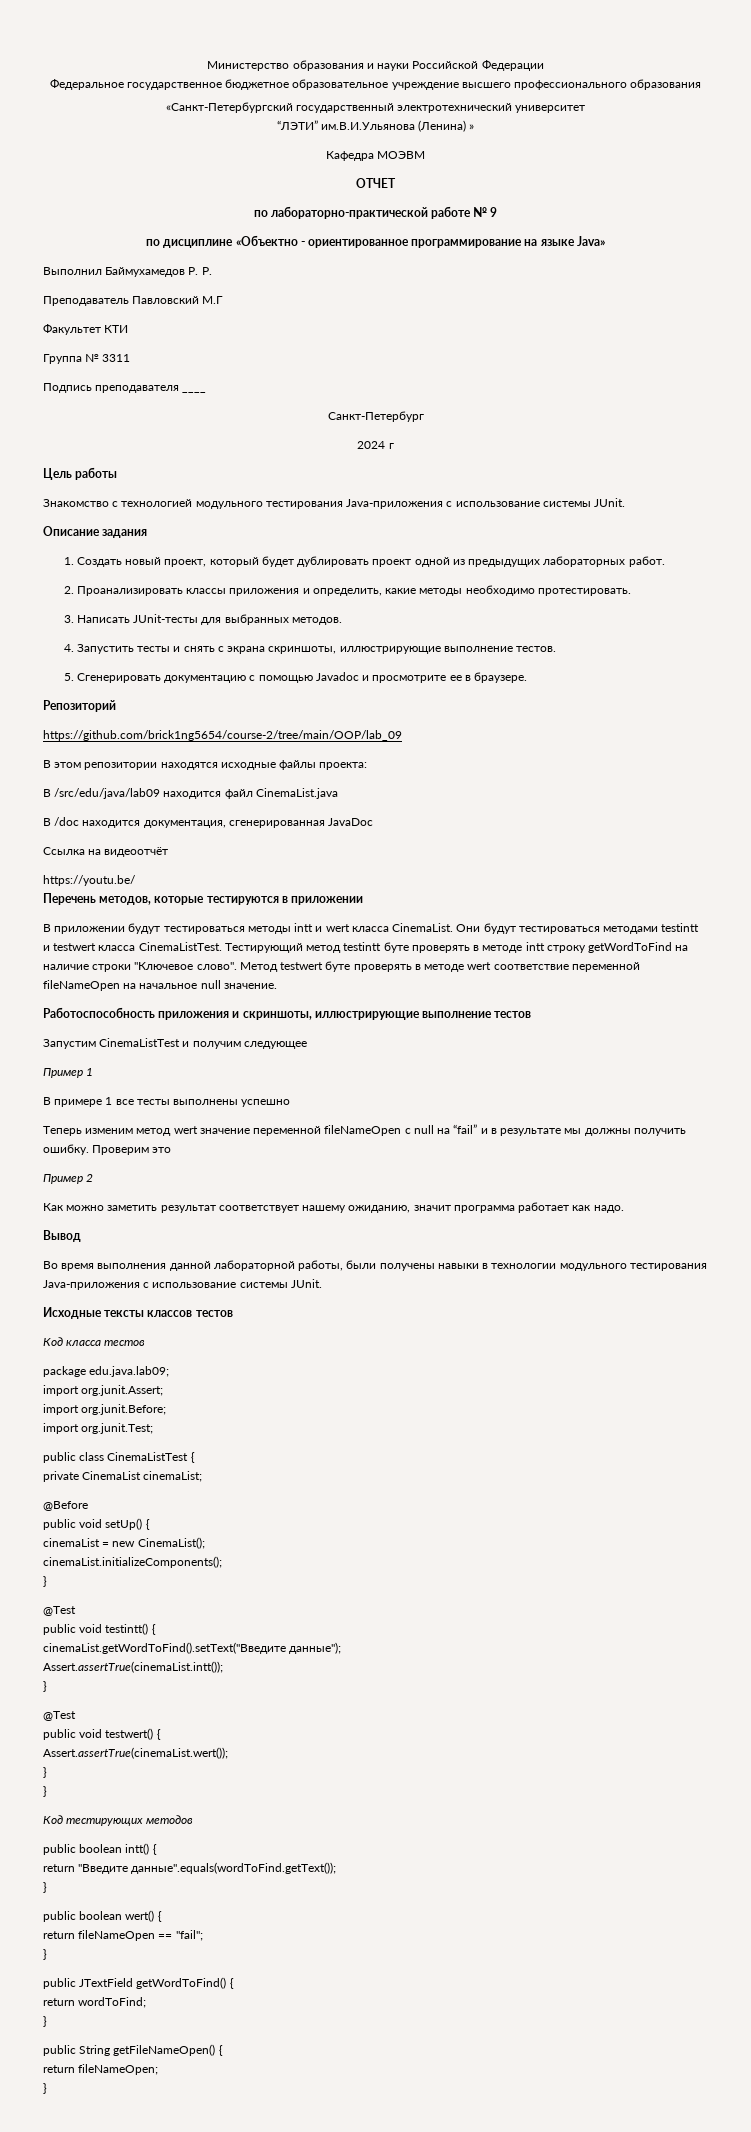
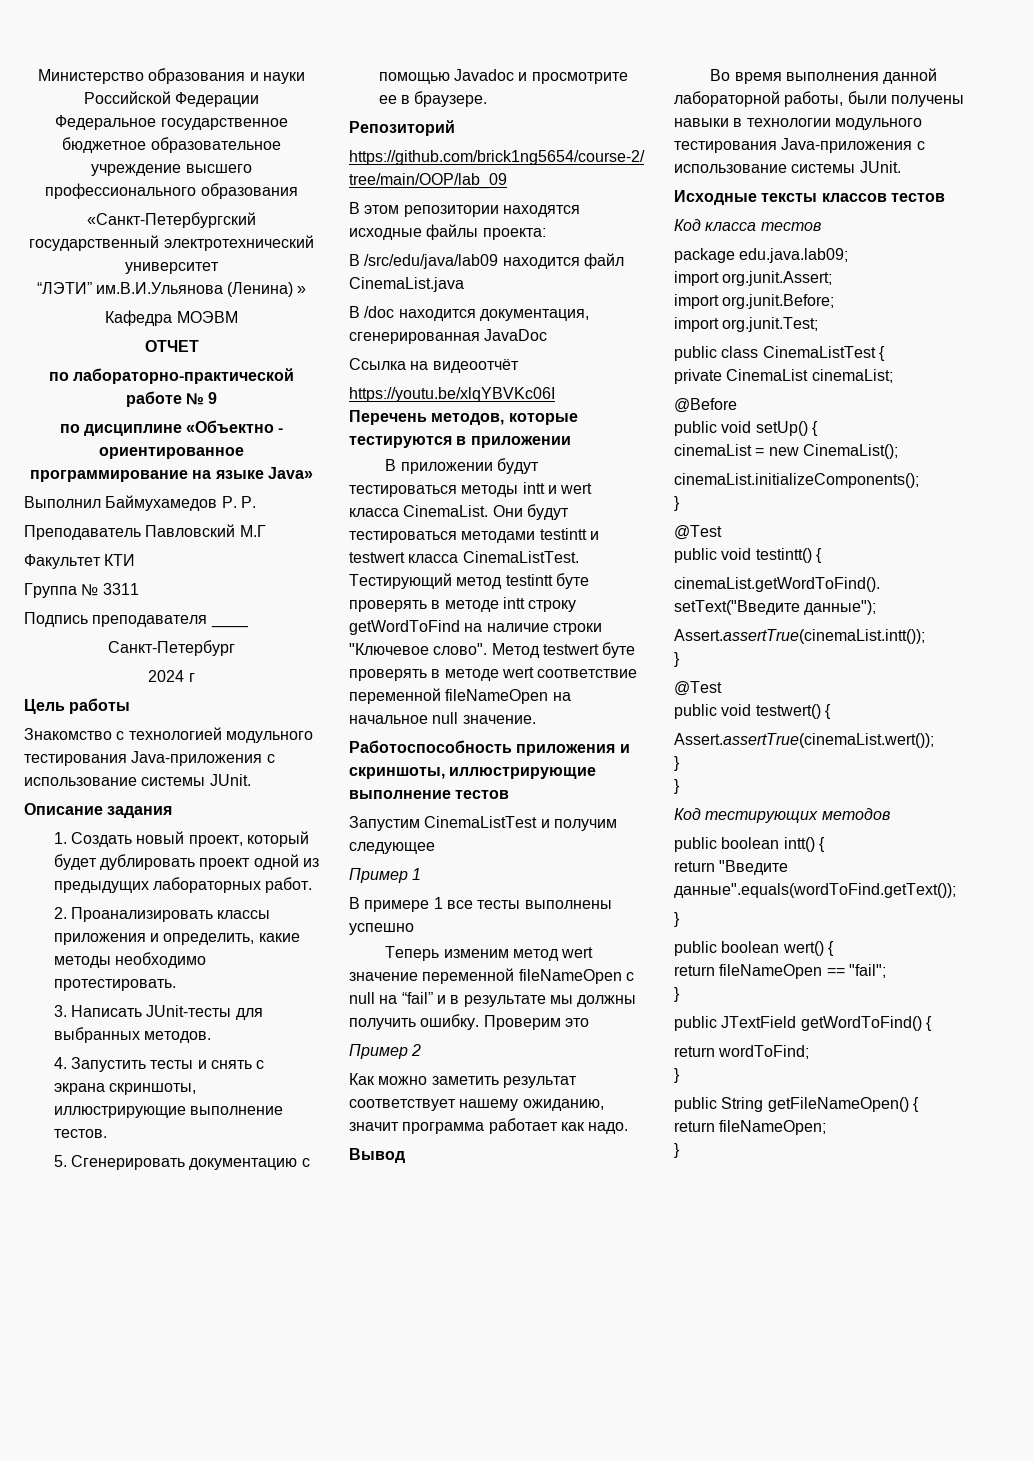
[43,875,136,886] https://youtu.be/ -> [349,387,555,402] https://youtu.be/xlqYBVKc06I

